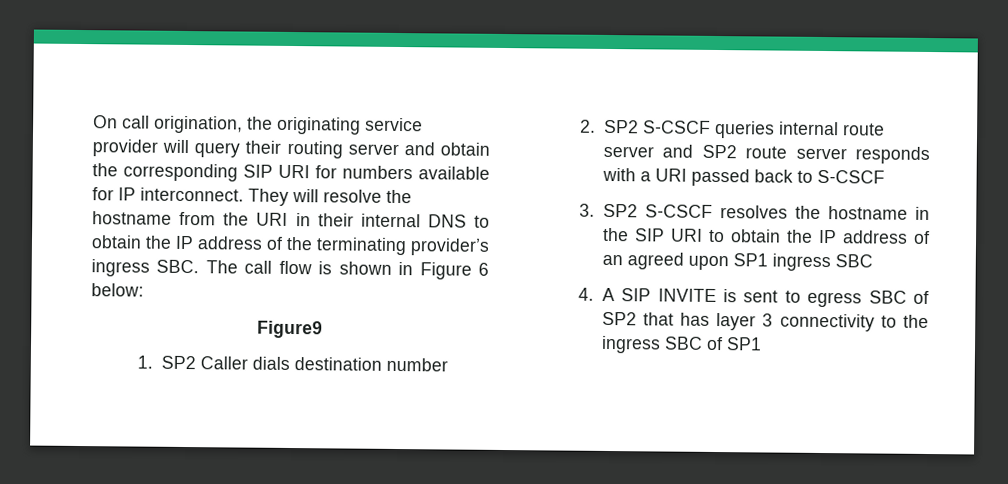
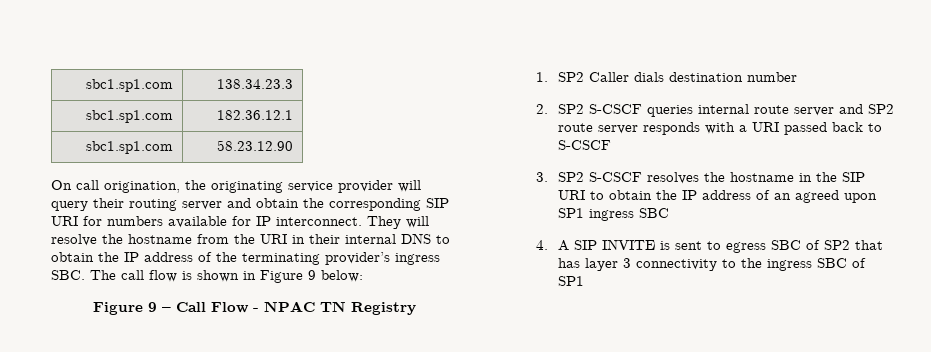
(93, 122) none -> [86,79,174,92] [217,79,294,89] [86,110,174,123] [217,110,294,120] [86,141,174,154] [217,140,294,151] sbc1.sp1.com | 138.34.23.3 // sbc1.sp1.com | 182.36.12.1 // sbc1.sp1.com | 58.23.12.90 //
[478,262,490,276] 6 -> [308,270,316,280] 9
[257,320,323,339] Figure9 -> [92,301,416,315] Figure 9 – Call Flow - NPAC TN Registry

